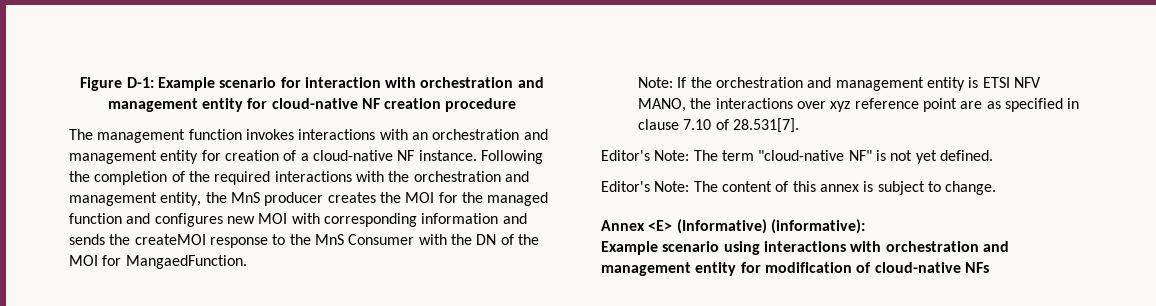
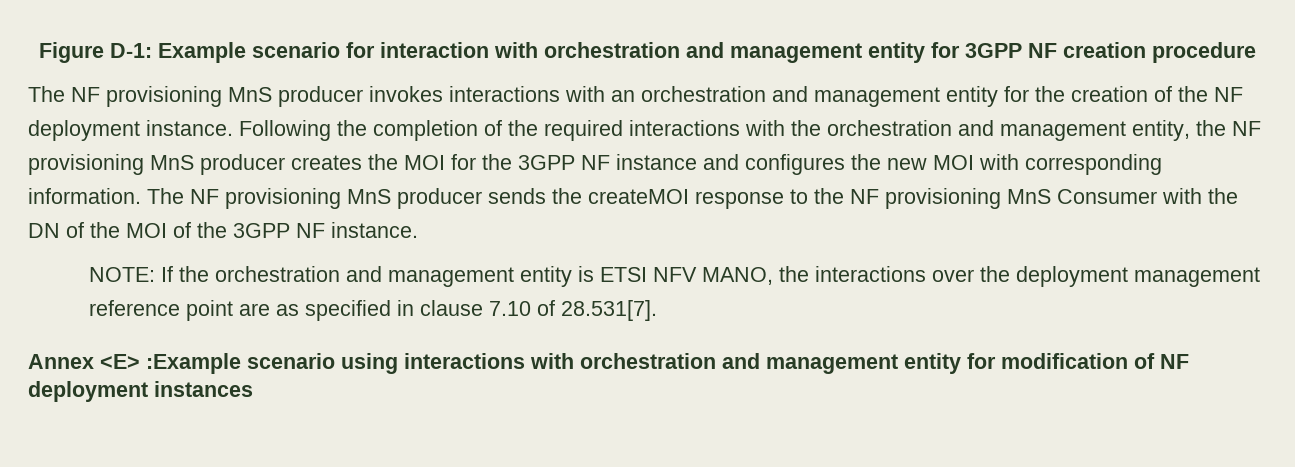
[271,98,358,109] cloud-native -> [965,43,1022,58] 3GPP
[97,129,242,143] management function -> [71,86,363,107] NF provisioning MnS producer
(221, 155) none -> [1035,86,1065,102] the
[300,150,415,161] a cloud-native NF -> [1178,86,1243,102] [28,120,140,141] the NF deployment
(227, 197) none -> [1232,121,1261,136] [28,154,144,175] NF provisioning
[487,192,549,206] [69,213,122,224] managed function -> [518,154,697,170] 3GPP NF instance
(223, 220) none -> [851,154,881,170] the
[421,213,527,224] information and -> [28,188,482,209] information. The NF provisioning MnS producer
(311, 239) none -> [850,188,1001,209] NF provisioning
[102,255,247,269] [638,77,674,88] for MangaedFunction. // Note: -> [173,222,418,238] [88,267,155,282] of the 3GPP NF instance. // NOTE:
[830,101,851,112] xyz -> [979,266,1260,287] the deployment management
[601,150,993,164] [601,181,997,195] // Editor's Note: The term "cloud-native NF" is not yet defined. // Editor's Note: The content of this annex is subject to change. -> (657, 310) none
[676,219,865,234] [601,241,658,255] (Informative) (informative): // Example -> [146,353,241,374] :Example
[874,262,989,273] cloud-native NFs -> [1160,354,1189,369] [28,381,253,402] NF deployment instances

